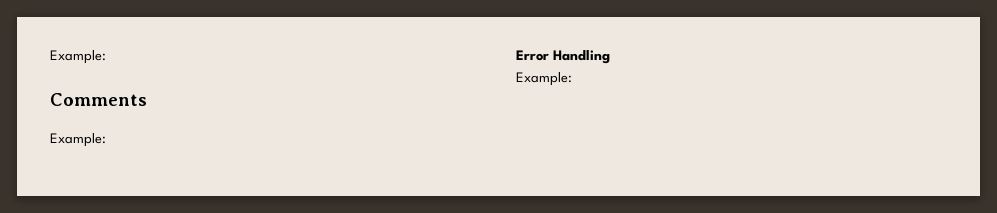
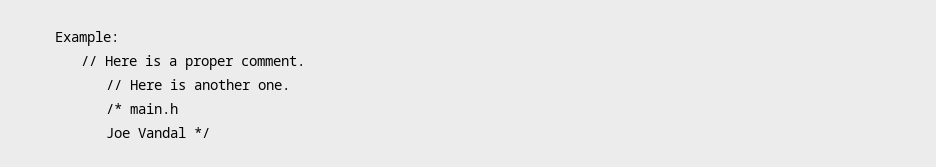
[50,50,106,64] [50,93,147,106] [50,133,106,147] [516,50,610,64] [516,72,572,86] Example: // Comments // Example: // Error Handling // Example: -> [55,31,119,46] [80,55,305,70] [106,79,291,90] [106,103,179,114] [106,127,211,138] Example: // // Here is a proper comment. // // Here is another one. // /* main.h // Joe Vandal */

